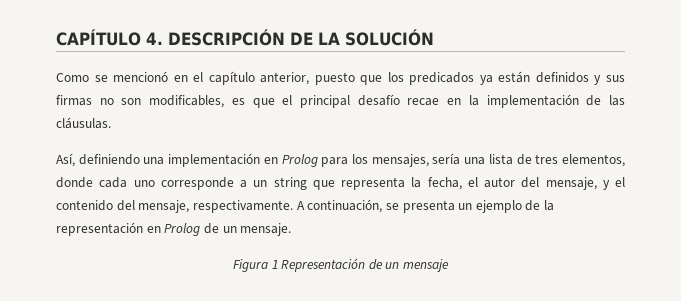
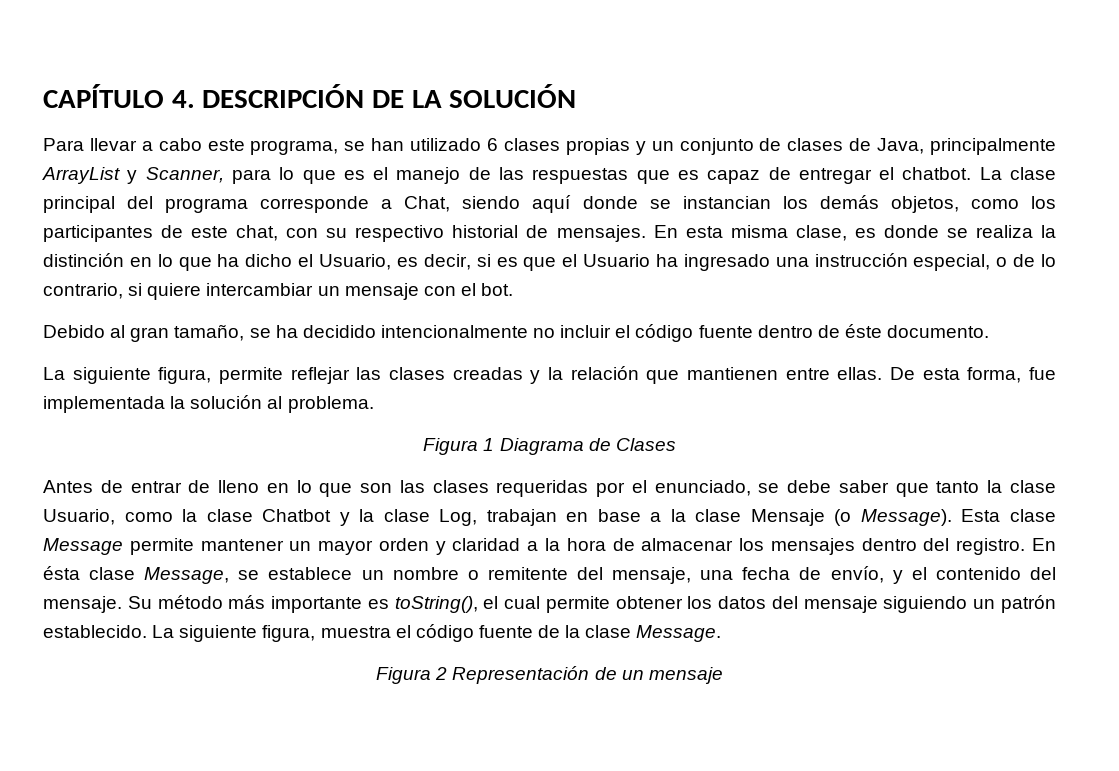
[56,71,626,85] [56,94,625,108] [56,117,111,129] [56,153,626,167] [56,177,625,190] [56,199,555,213] [56,222,292,236] [232,259,278,272] Como se mencionó en el capítulo anterior, puesto que los predicados ya están definidos y sus firmas no son modificables, es que el principal desafío recae en la implementación de las cláusulas. // Así, definiendo una implementación en Prolog para los mensajes, sería una lista de tres elementos, donde cada uno corresponde a un string que representa la fecha, el autor del mensaje, y el contenido del mensaje, respectivamente. A continuación, se presenta un ejemplo de la representación en Prolog de un mensaje. // Figura 1 -> [43,138,1057,155] [42,167,1056,184] [43,195,1057,213] [43,225,1056,242] [43,253,1057,271] [43,283,514,300] [43,324,990,342] [43,366,1056,384] [43,395,374,413] [423,438,676,455] [43,480,1057,497] [43,509,1056,526] [43,538,1057,555] [43,566,1056,584] [43,595,1056,613] [43,624,722,642] [376,667,448,684] Para llevar a cabo este programa, se han utilizado 6 clases propias y un conjunto de clases de Java, principalmente ArrayList y Scanner, para lo que es el manejo de las respuestas que es capaz de entregar el chatbot. La clase principal del programa corresponde a Chat, siendo aquí donde se instancian los demás objetos, como los participantes de este chat, con su respectivo historial de mensajes. En esta misma clase, es donde se realiza la distinción en lo que ha dicho el Usuario, es decir, si es que el Usuario ha ingresado una instrucción especial, o de lo contrario, si quiere intercambiar un mensaje con el bot. // Debido al gran tamaño, se ha decidido intencionalmente no incluir el código fuente dentro de éste documento. // La siguiente figura, permite reflejar las clases creadas y la relación que mantienen entre ellas. De esta forma, fue implementada la solución al problema. // Figura 1 Diagrama de Clases // Antes de entrar de lleno en lo que son las clases requeridas por el enunciado, se debe saber que tanto la clase Usuario, como la clase Chatbot y la clase Log, trabajan en base a la clase Mensaje (o Message). Esta clase Message permite mantener un mayor orden y claridad a la hora de almacenar los mensajes dentro del registro. En ésta clase Message, se establece un nombre o remitente del mensaje, una fecha de envío, y el contenido del mensaje. Su método más importante es toString(), el cual permite obtener los datos del mensaje siguiendo un patrón establecido. La siguiente figura, muestra el código fuente de la clase Message. // Figura 2

